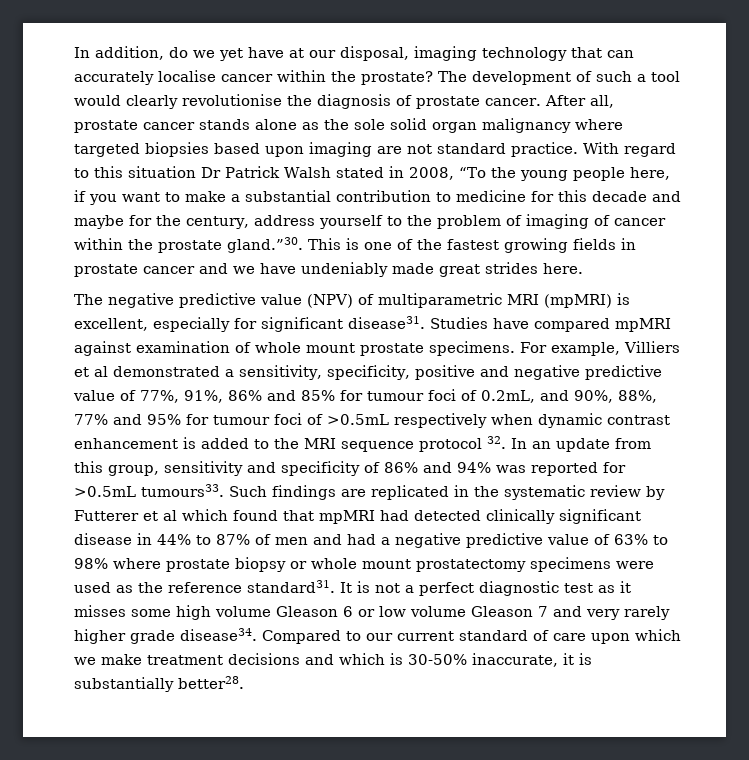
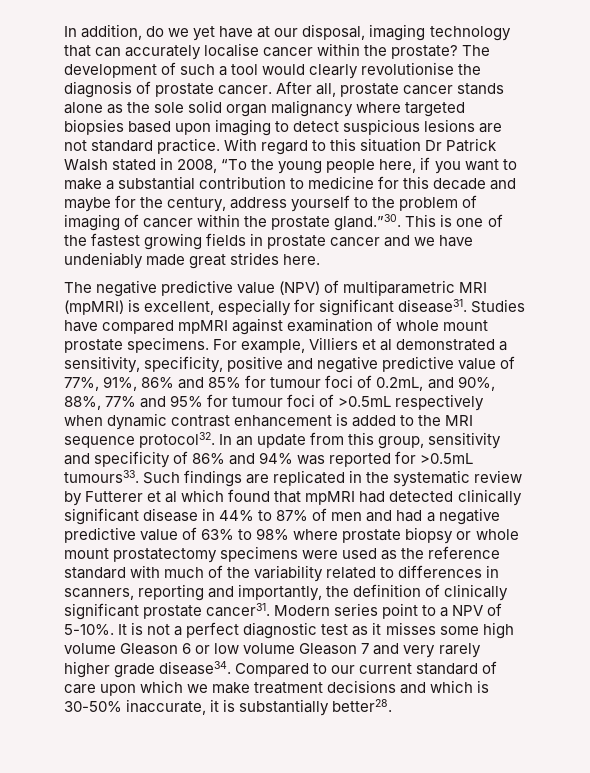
(372, 149) none -> [275,119,476,135] to detect suspicious lesions
[419,436,506,452] protocol 32. -> [139,432,216,448] protocol32.
[247,580,335,593] standard31. -> [64,565,500,582] [64,584,509,601] [64,603,503,620] [64,624,114,635] standard with much of the variability related to differences in scanners, reporting and importantly, the definition of clinically significant prostate cancer31. Modern series point to a NPV of 5-10%.

